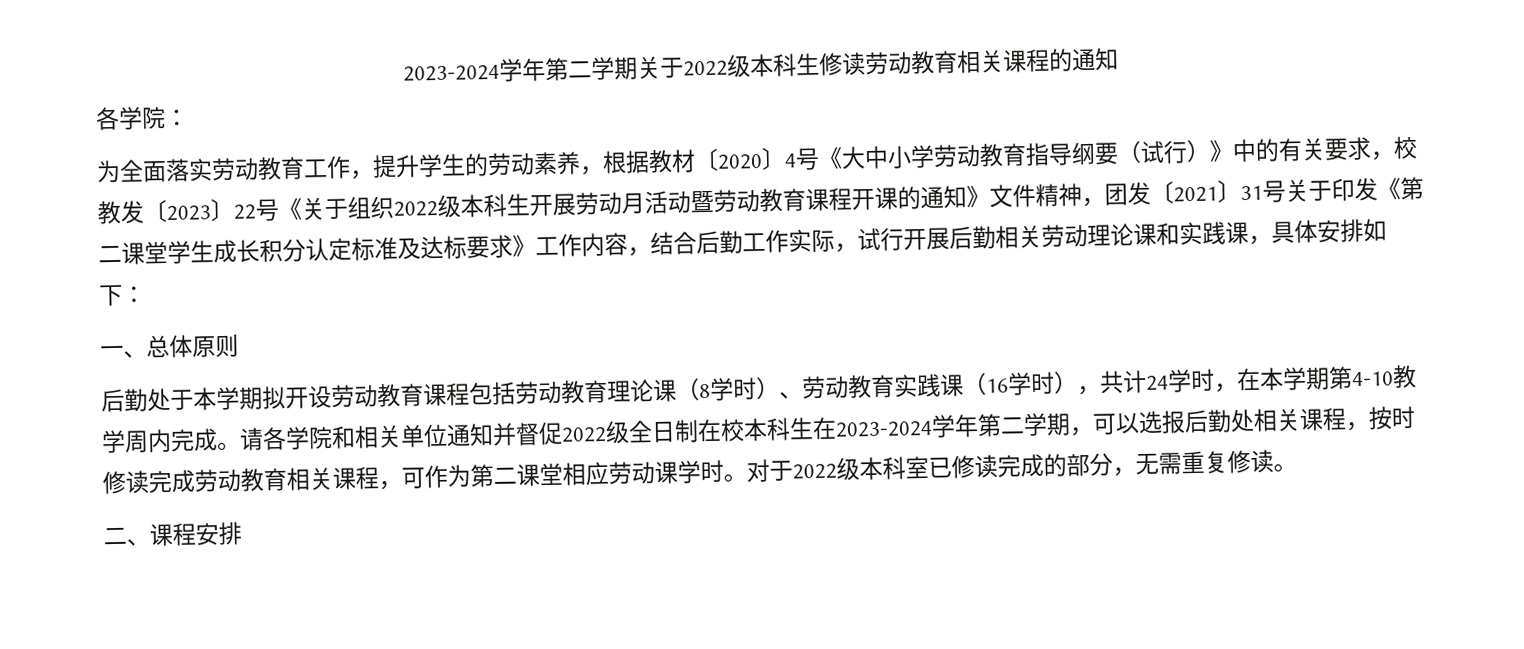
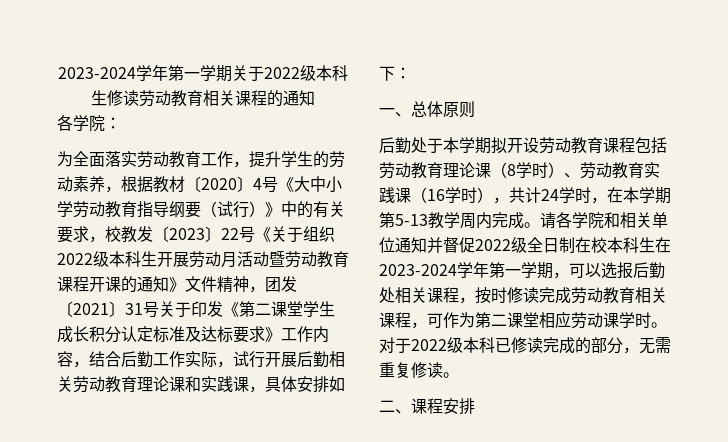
[402,57,592,82] 2023-2024学年第二 -> [58,65,200,81] 2023-2024学年第一
(1088, 235) none -> [105,376,137,393] 教育
[1351,371,1394,387] 4-10 -> [395,214,428,226] 5-13
[1000,417,1025,434] 二 -> [505,269,521,276] 一
[905,455,929,479] 室 -> (495, 345) none

